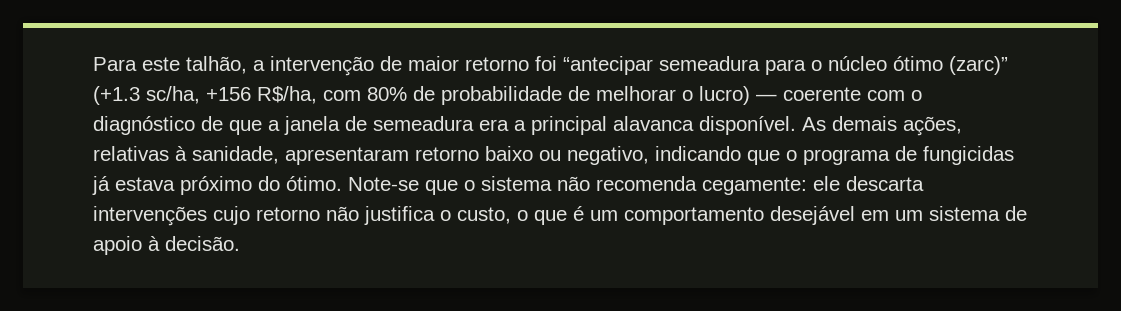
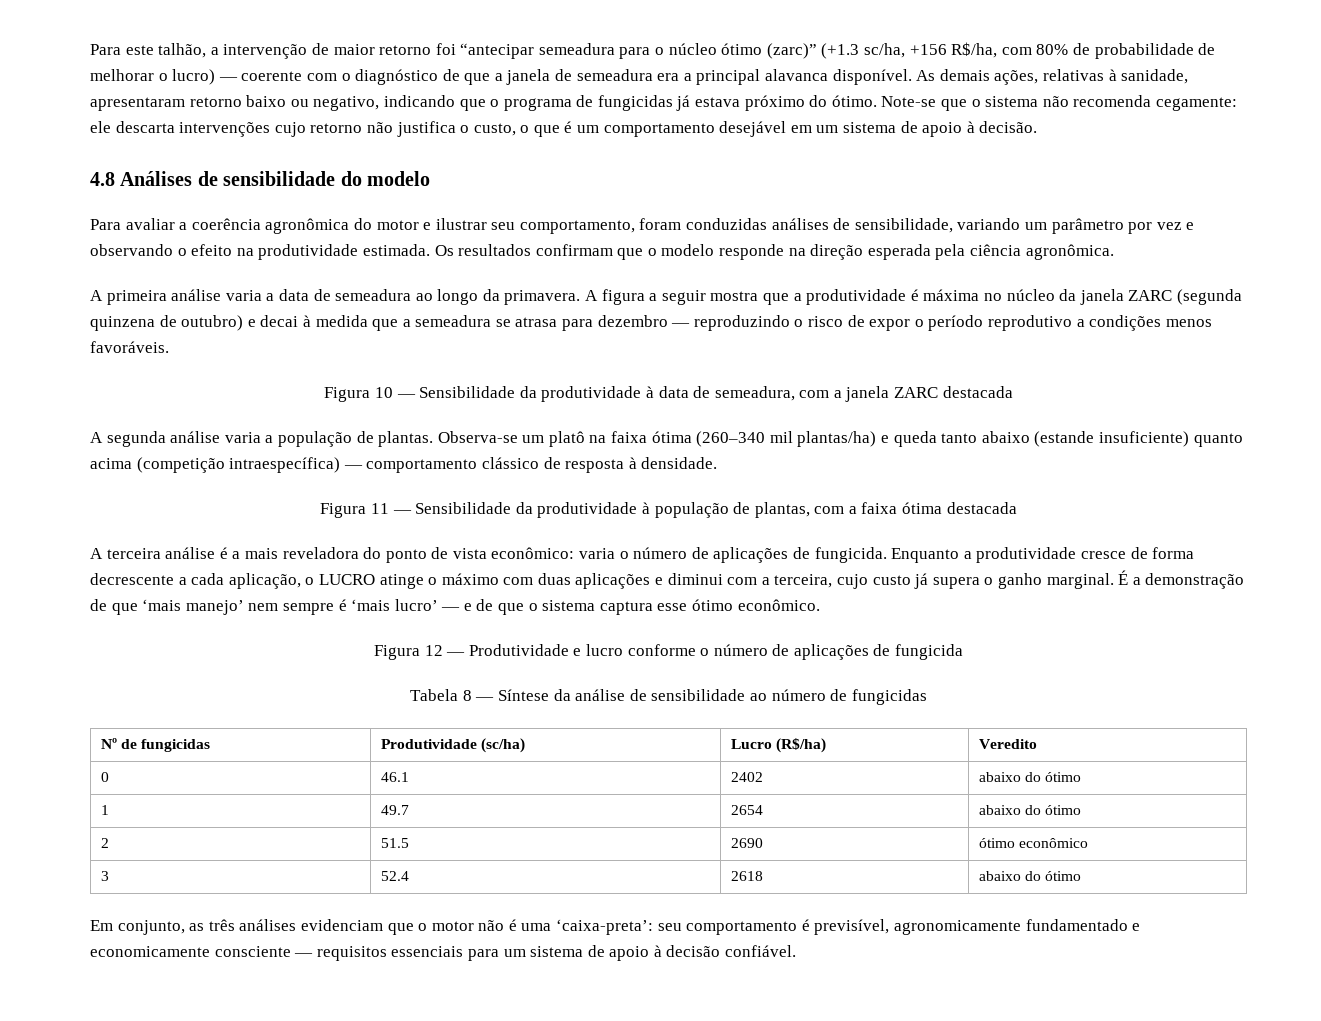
(240, 243) none -> [90,171,430,186] [90,218,1195,234] [90,244,1114,260] [90,289,1242,305] [90,315,1212,331] [90,341,169,353] [324,386,1013,402] [90,431,1243,447] [90,457,718,473] [320,502,1017,518] [90,547,1195,563] [90,570,1245,589] [90,599,820,615] [373,644,964,660] [410,689,927,705] [100,738,211,752] [380,738,526,753] [730,738,827,753] [978,739,1037,749] [100,772,109,782] [380,772,409,782] [730,772,763,782] [978,772,1082,782] [100,805,109,815] [380,805,409,815] [730,805,763,815] [978,805,1082,815] [100,838,109,848] [380,838,409,848] [730,838,763,848] [978,838,1089,848] [100,871,109,881] [380,871,409,881] [730,871,763,881] [978,871,1082,881] [90,919,1141,935] [90,945,797,961] // 4.8 Análises de sensibilidade do modelo // Para avaliar a coerência agronômica do motor e ilustrar seu comportamento, foram conduzidas análises de sensibilidade, variando um parâmetro por vez e observando o efeito na produtividade estimada. Os resultados confirmam que o modelo responde na direção esperada pela ciência agronômica. // A primeira análise varia a data de semeadura ao longo da primavera. A figura a seguir mostra que a produtividade é máxima no núcleo da janela ZARC (segunda quinzena de outubro) e decai à medida que a semeadura se atrasa para dezembro — reproduzindo o risco de expor o período reprodutivo a condições menos favoráveis. // Figura 10 — Sensibilidade da produtividade à data de semeadura, com a janela ZARC destacada // A segunda análise varia a população de plantas. Observa-se um platô na faixa ótima (260–340 mil plantas/ha) e queda tanto abaixo (estande insuficiente) quanto acima (competição intraespecífica) — comportamento clássico de resposta à densidade. // Figura 11 — Sensibilidade da produtividade à população de plantas, com a faixa ótima destacada // A terceira análise é a mais reveladora do ponto de vista econômico: varia o número de aplicações de fungicida. Enquanto a produtividade cresce de forma decrescente a cada aplicação, o LUCRO atinge o máximo com duas aplicações e diminui com a terceira, cujo custo já supera o ganho marginal. É a demonstração de que ‘mais manejo’ nem sempre é ‘mais lucro’ — e de que o sistema captura esse ótimo econômico. // Figura 12 — Produtividade e lucro conforme o número de aplicações de fungicida // Tabela 8 — Síntese da análise de sensibilidade ao número de fungicidas // Nº de fungicidas | Produtividade (sc/ha) | Lucro (R$/ha) | Veredito // 0 | 46.1 | 2402 | abaixo do ótimo // 1 | 49.7 | 2654 | abaixo do ótimo // 2 | 51.5 | 2690 | ótimo econômico // 3 | 52.4 | 2618 | abaixo do ótimo // Em conjunto, as três análises evidenciam que o motor não é uma ‘caixa-preta’: seu comportamento é previsível, agronomicamente fundamentado e economicamente consciente — requisitos essenciais para um sistema de apoio à decisão confiável.

